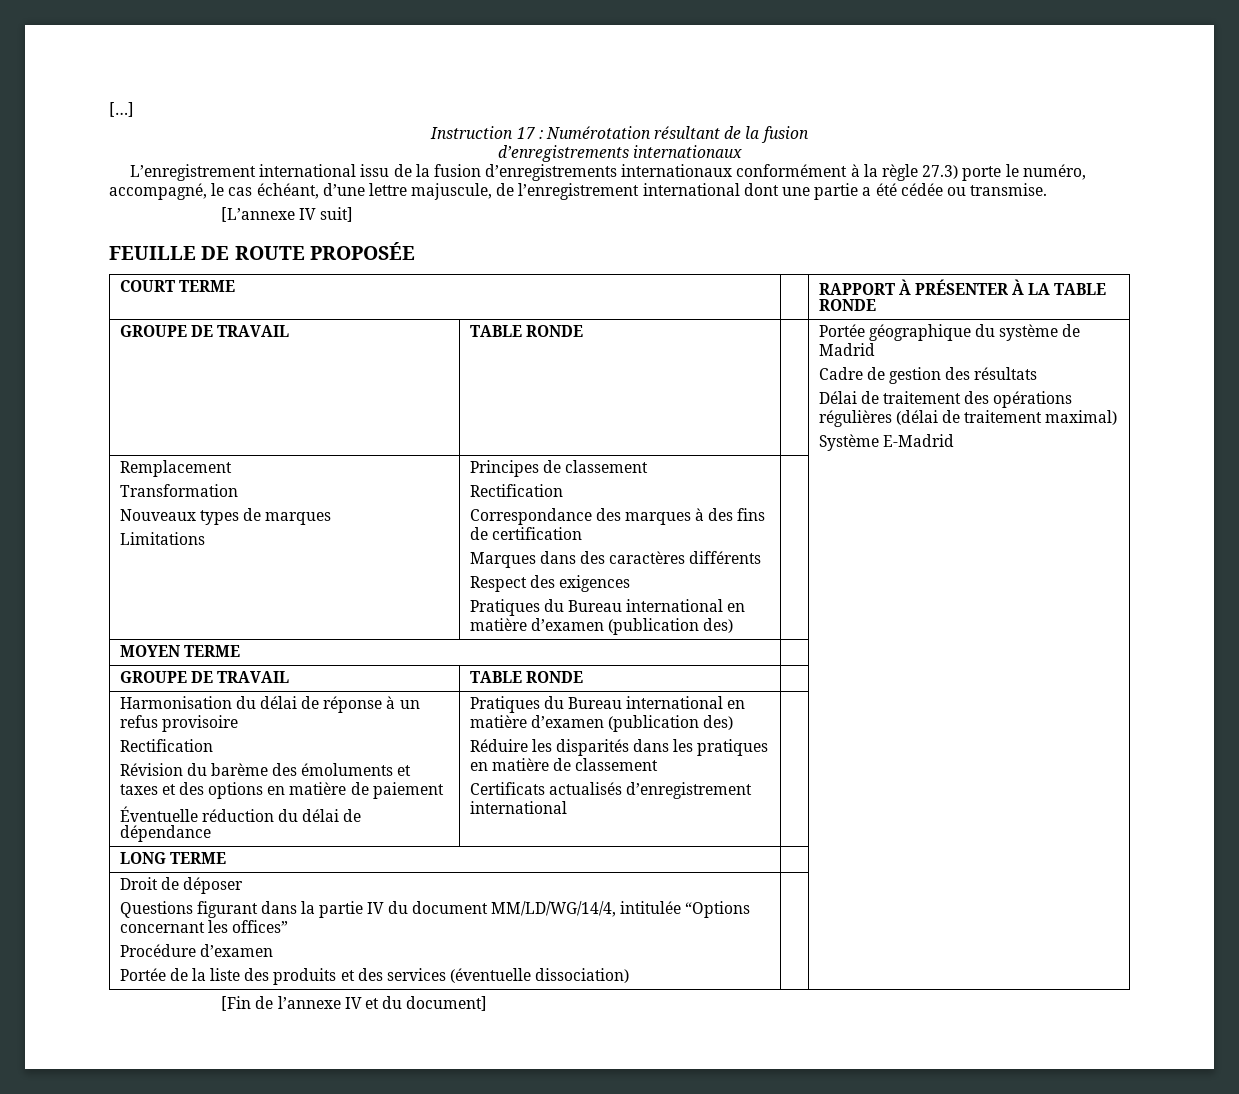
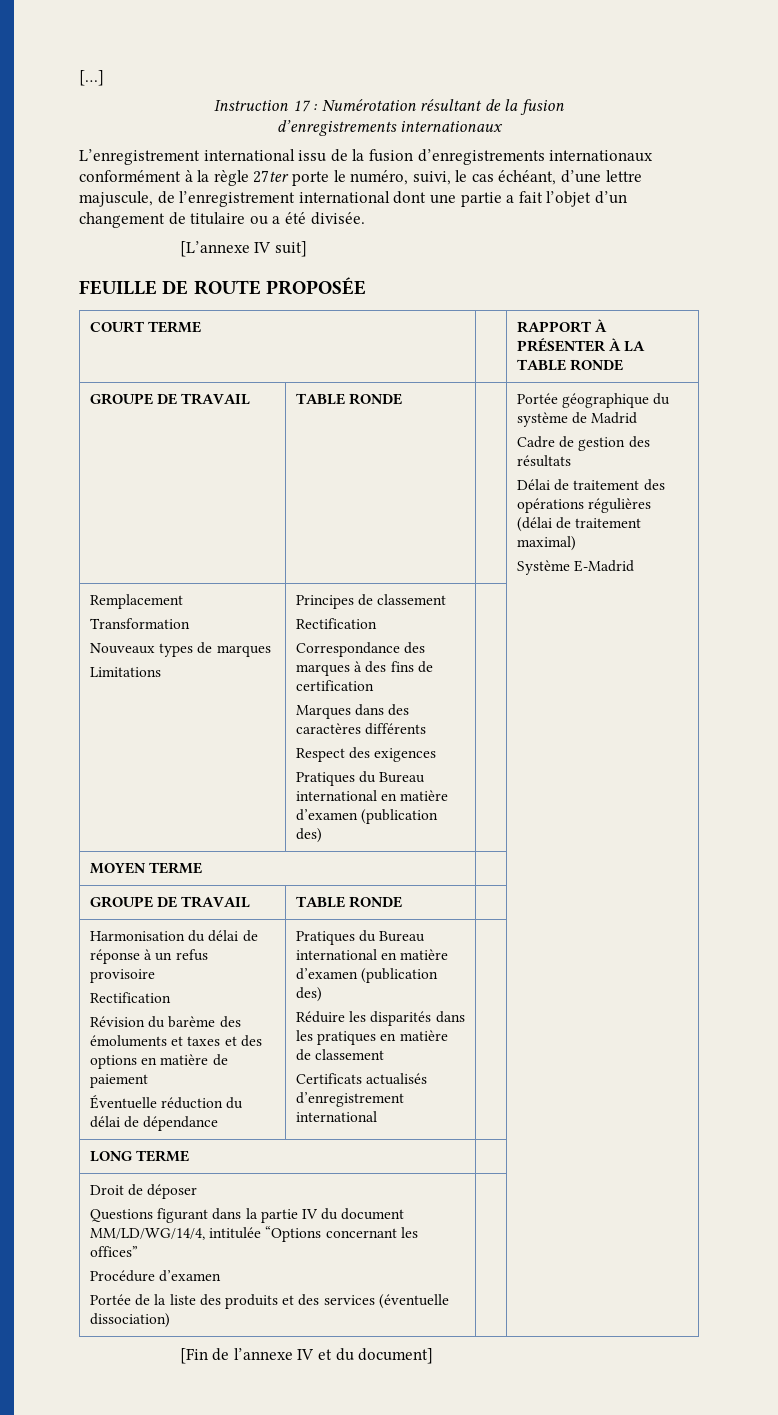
[922,165,959,179] 27.3) -> [253,170,290,183] 27ter
[109,183,207,200] accompagné, -> [412,171,451,185] suivi,
[875,183,1048,196] été cédée ou transmise. -> [518,191,627,207] [79,212,365,228] fait l’objet d’un changement de titulaire ou a été divisée.

